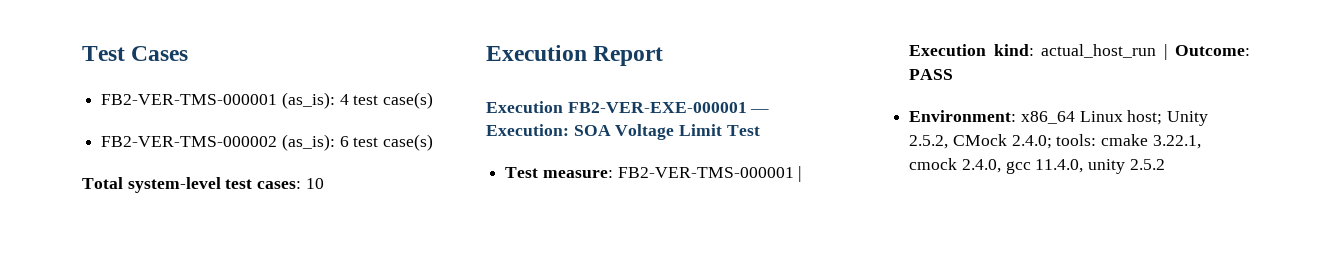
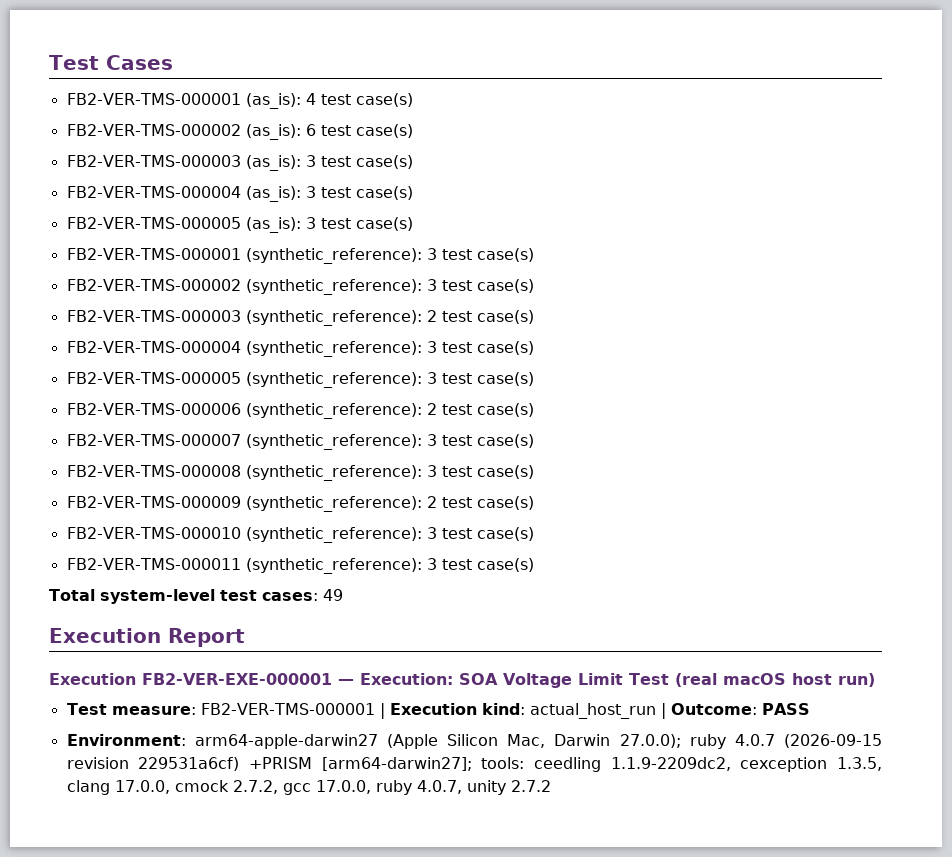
(434, 142) none -> [66,155,413,171] [66,186,413,202] [66,217,413,233] [66,248,534,264] [66,279,534,295] [66,310,534,326] [66,341,534,357] [66,372,534,388] [66,403,534,419] [66,434,534,450] [66,465,534,481] [66,496,534,512] [66,527,534,543] [66,558,534,574] // FB2-VER-TMS-000003 (as_is): 3 test case(s) // FB2-VER-TMS-000004 (as_is): 3 test case(s) // FB2-VER-TMS-000005 (as_is): 3 test case(s) // FB2-VER-TMS-000001 (synthetic_reference): 3 test case(s) // FB2-VER-TMS-000002 (synthetic_reference): 3 test case(s) // FB2-VER-TMS-000003 (synthetic_reference): 2 test case(s) // FB2-VER-TMS-000004 (synthetic_reference): 3 test case(s) // FB2-VER-TMS-000005 (synthetic_reference): 3 test case(s) // FB2-VER-TMS-000006 (synthetic_reference): 2 test case(s) // FB2-VER-TMS-000007 (synthetic_reference): 3 test case(s) // FB2-VER-TMS-000008 (synthetic_reference): 3 test case(s) // FB2-VER-TMS-000009 (synthetic_reference): 2 test case(s) // FB2-VER-TMS-000010 (synthetic_reference): 3 test case(s) // FB2-VER-TMS-000011 (synthetic_reference): 3 test case(s)
[305,178,324,189] 10 -> [322,589,343,601] 49
(760, 130) none -> [674,673,875,687] (real macOS host run)
[1020,110,1209,126] [909,134,1201,149] [909,158,1165,174] x86_64 Linux host; Unity 2.5.2, CMock 2.4.0; tools: cmake 3.22.1, cmock 2.4.0, gcc 11.4.0, unity 2.5.2 -> [194,734,883,749] [66,757,882,772] [66,780,551,795] arm64-apple-darwin27 (Apple Silicon Mac, Darwin 27.0.0); ruby 4.0.7 (2026-09-15 revision 229531a6cf) +PRISM [arm64-darwin27]; tools: ceedling 1.1.9-2209dc2, cexception 1.3.5, clang 17.0.0, cmock 2.7.2, gcc 17.0.0, ruby 4.0.7, unity 2.7.2

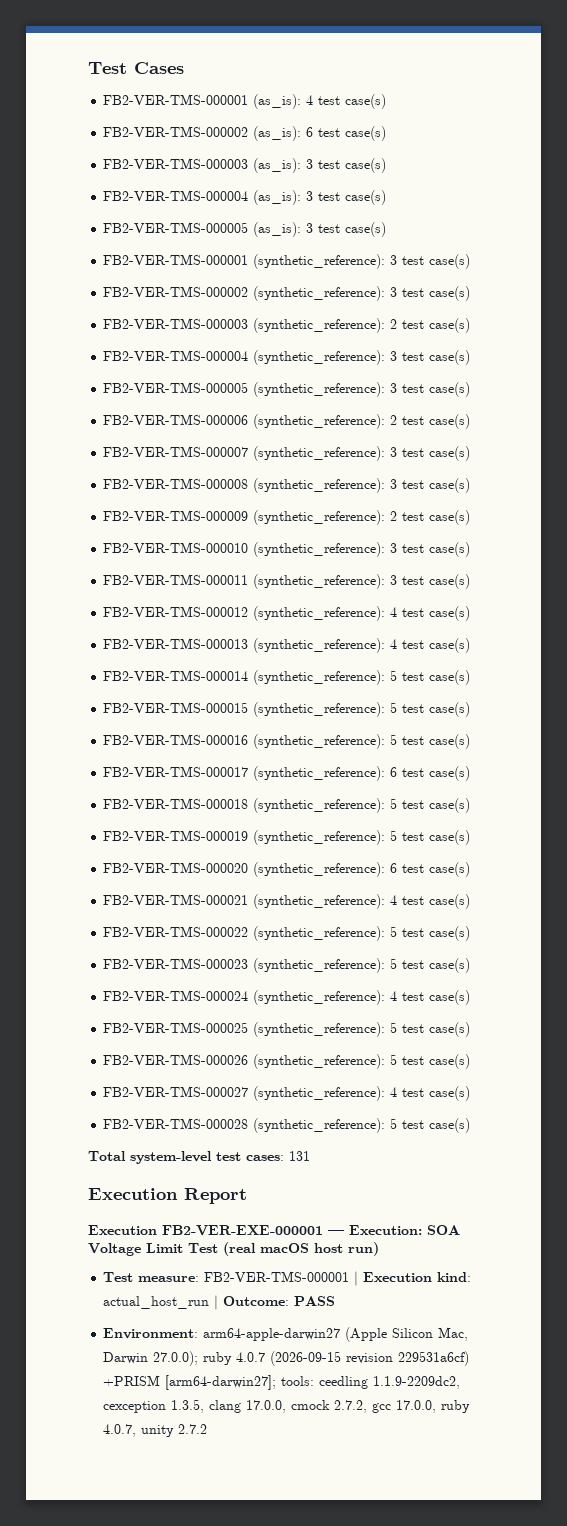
(534, 565) none -> [103,606,471,621] [103,638,471,653] [103,670,471,685] [103,702,471,717] [103,734,471,749] [103,766,471,781] [103,798,471,813] [103,830,471,845] [103,862,471,877] [103,894,471,909] [103,926,471,941] [103,958,471,973] [103,990,471,1005] [103,1022,471,1037] [103,1054,471,1069] [103,1086,471,1101] [103,1118,471,1133] // FB2-VER-TMS-000012 (synthetic_reference): 4 test case(s) // FB2-VER-TMS-000013 (synthetic_reference): 4 test case(s) // FB2-VER-TMS-000014 (synthetic_reference): 5 test case(s) // FB2-VER-TMS-000015 (synthetic_reference): 5 test case(s) // FB2-VER-TMS-000016 (synthetic_reference): 5 test case(s) // FB2-VER-TMS-000017 (synthetic_reference): 6 test case(s) // FB2-VER-TMS-000018 (synthetic_reference): 5 test case(s) // FB2-VER-TMS-000019 (synthetic_reference): 5 test case(s) // FB2-VER-TMS-000020 (synthetic_reference): 6 test case(s) // FB2-VER-TMS-000021 (synthetic_reference): 4 test case(s) // FB2-VER-TMS-000022 (synthetic_reference): 5 test case(s) // FB2-VER-TMS-000023 (synthetic_reference): 5 test case(s) // FB2-VER-TMS-000024 (synthetic_reference): 4 test case(s) // FB2-VER-TMS-000025 (synthetic_reference): 5 test case(s) // FB2-VER-TMS-000026 (synthetic_reference): 5 test case(s) // FB2-VER-TMS-000027 (synthetic_reference): 4 test case(s) // FB2-VER-TMS-000028 (synthetic_reference): 5 test case(s)
[322,589,343,601] 49 -> [289,1151,310,1161] 131

